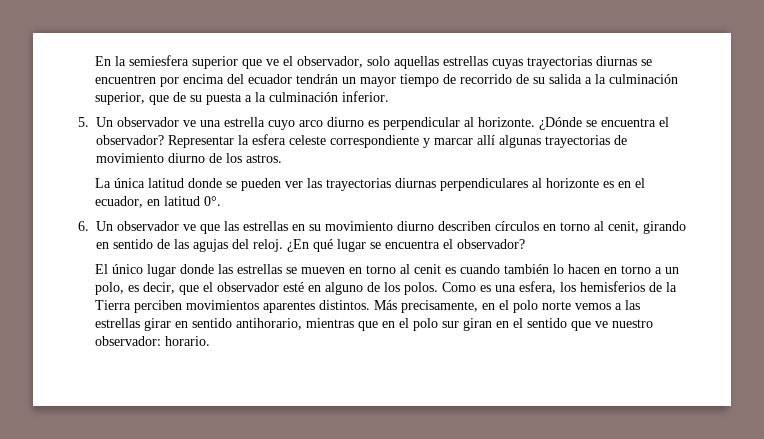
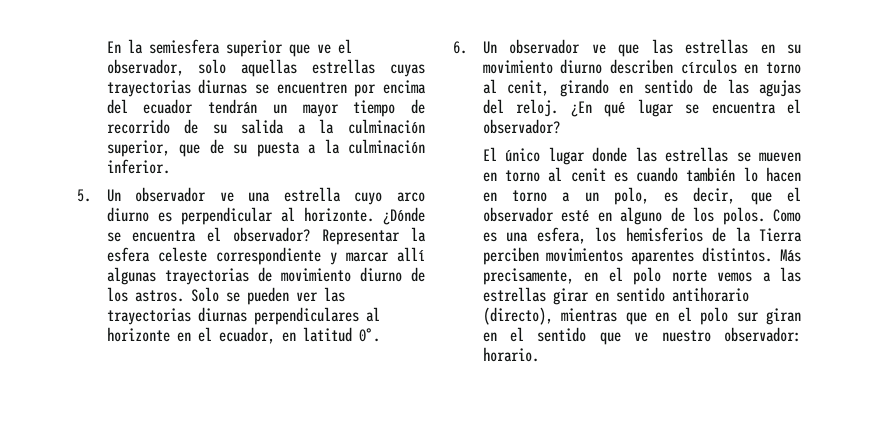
[95,178,223,188] // La única latitud donde -> [190,287,219,302] Solo
[603,181,615,188] es -> (170, 334) none
[236,318,303,330] antihorario, -> [671,287,749,302] [482,307,553,325] antihorario (directo),

